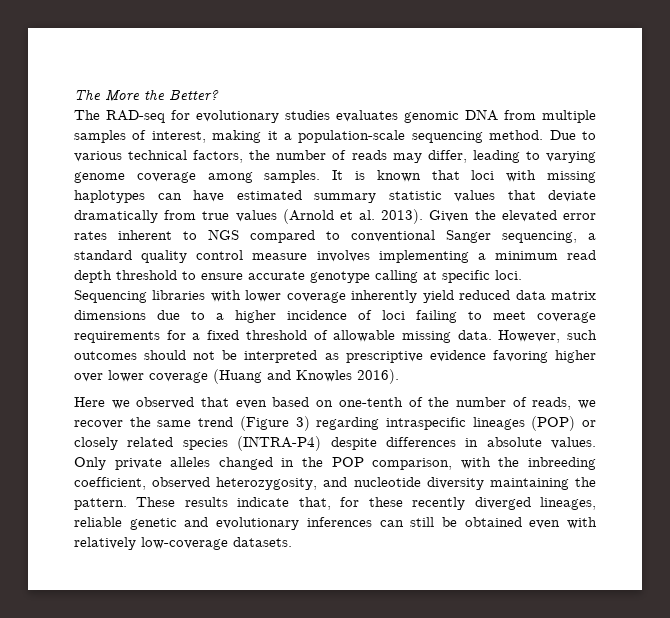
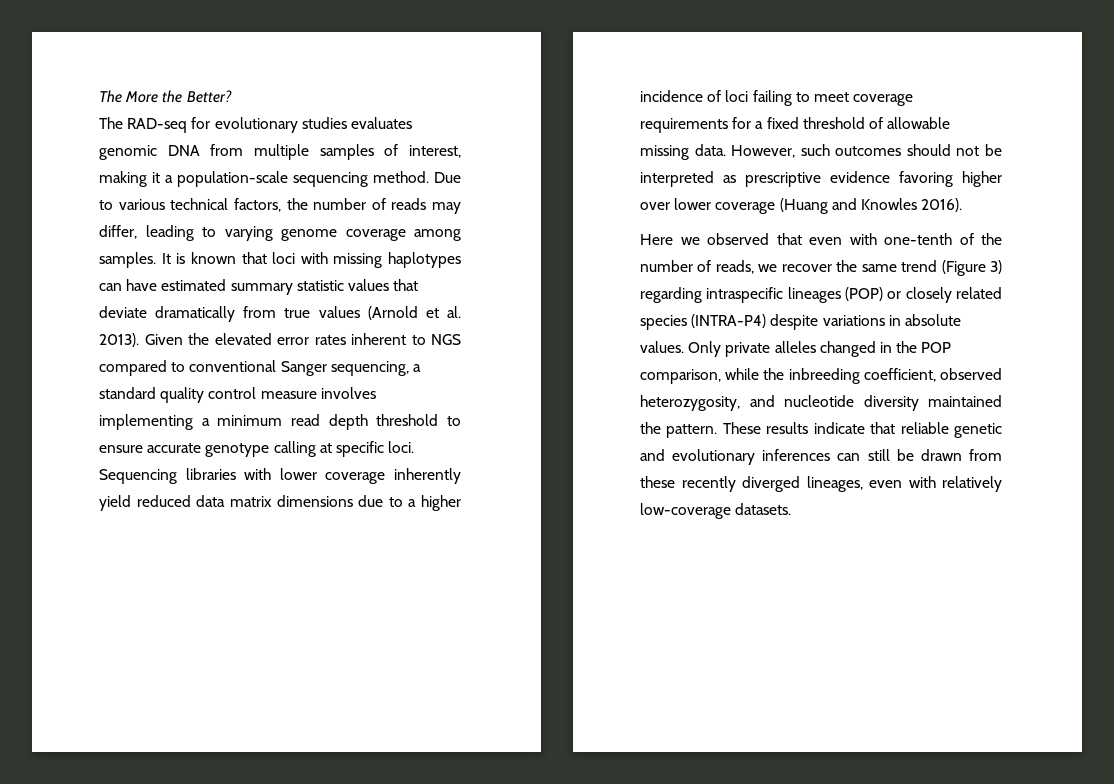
[272,397,334,407] based on -> [849,233,877,245] with
[385,437,456,447] differences -> [822,315,885,326] variations
[460,457,491,469] with -> [725,368,760,380] while
[489,478,569,490] maintaining -> [928,395,1002,407] maintained
[298,497,597,510] that, for these recently diverged lineages, -> [870,422,896,434] that
[464,517,522,527] obtained -> [920,449,1002,461] [640,476,863,492] drawn from these recently diverged lineages,

